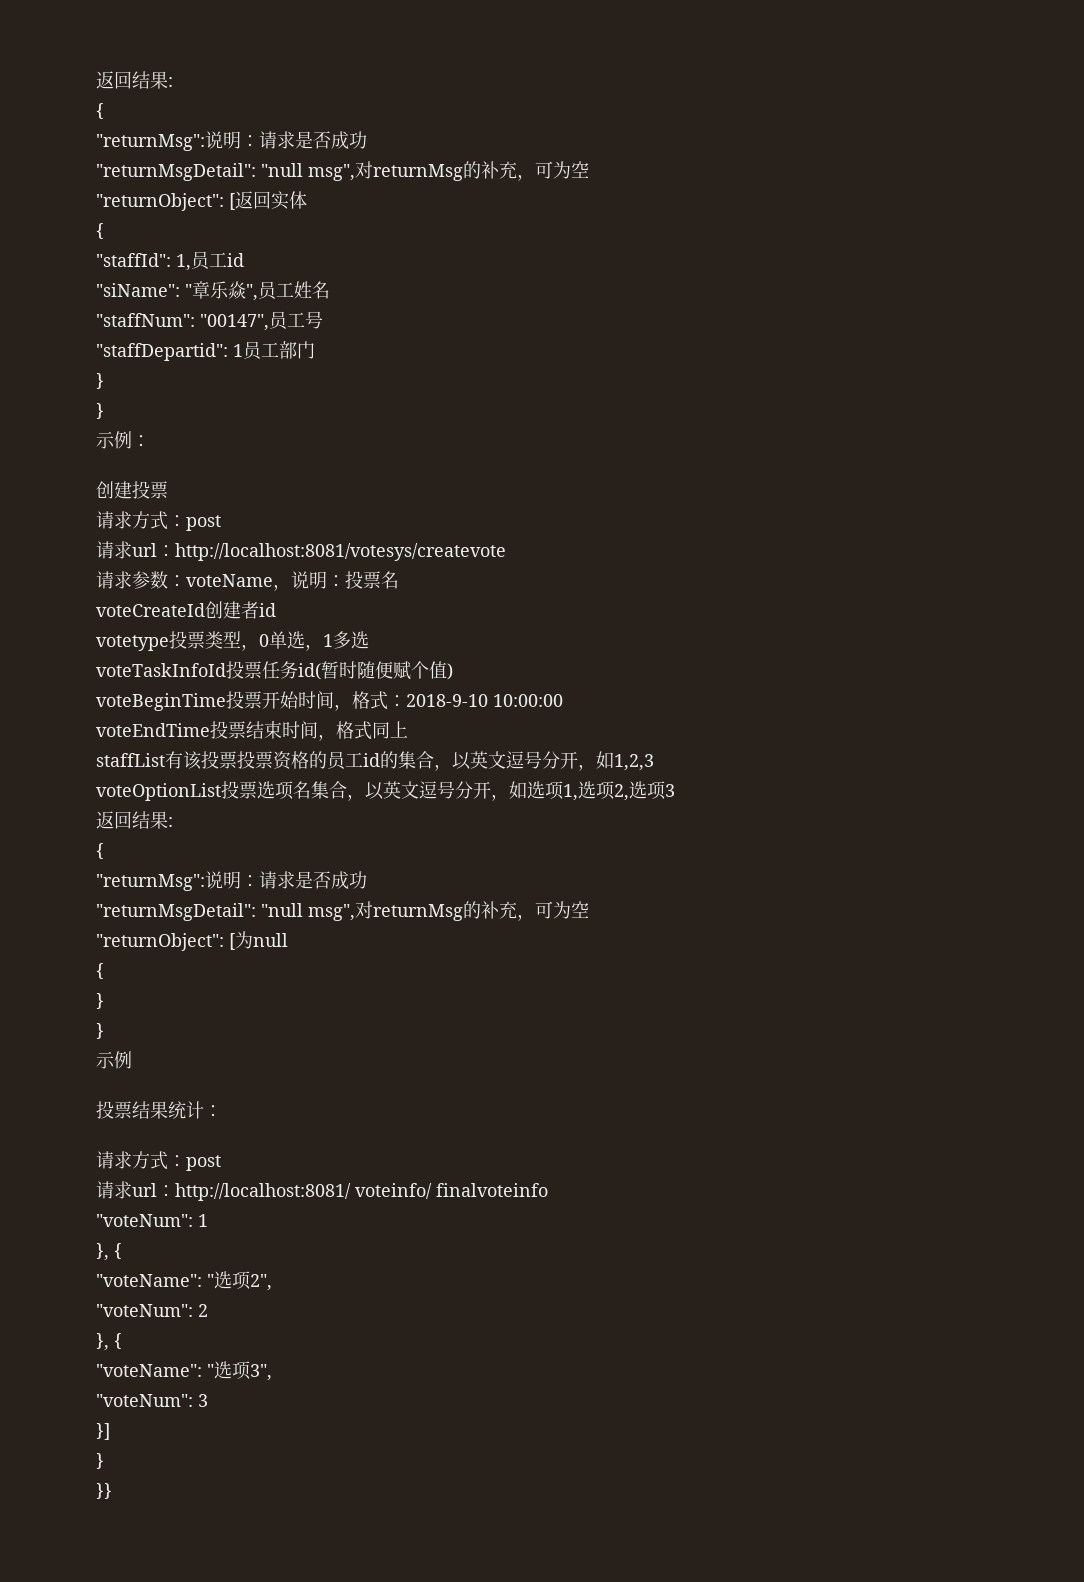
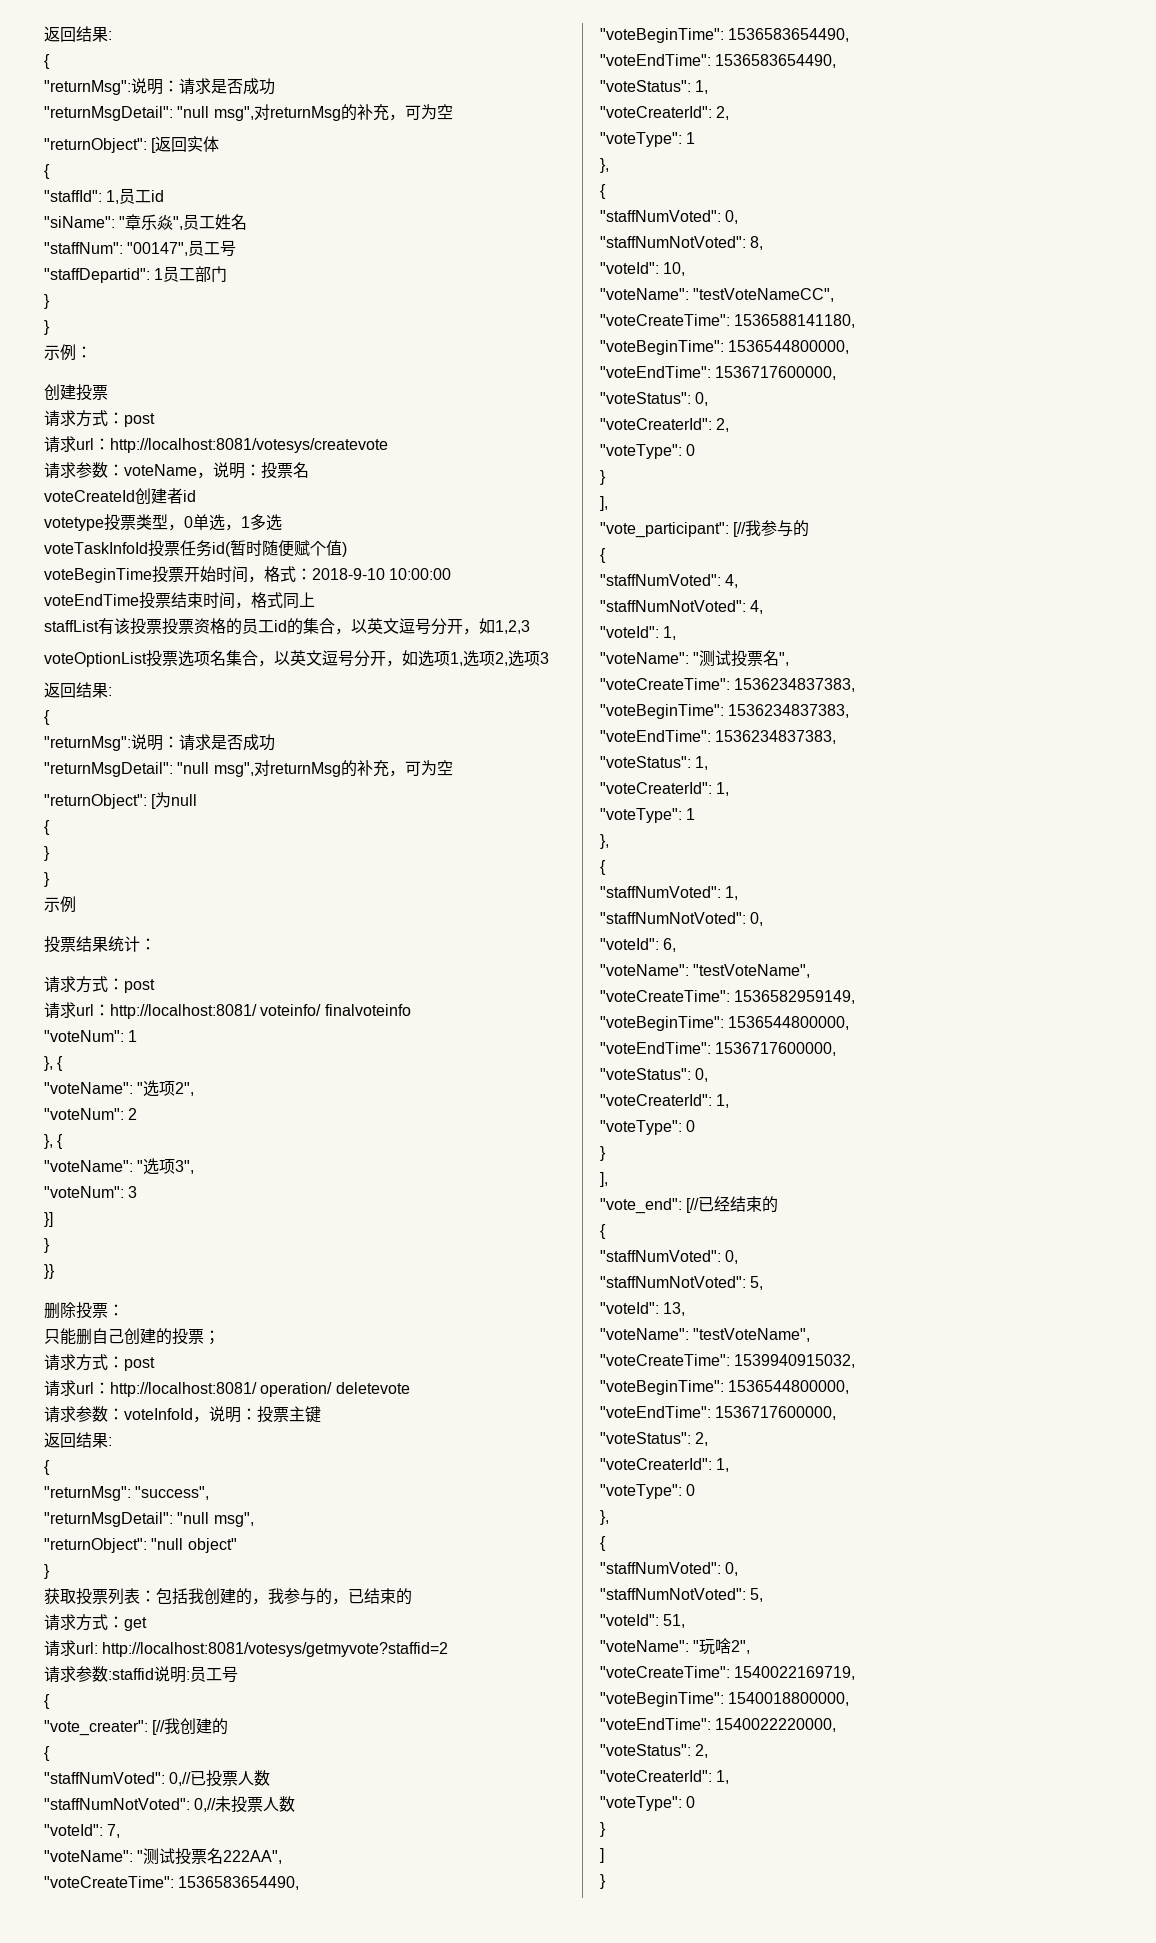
(112, 1491) none -> [44,1302,124,1319] [44,1328,220,1345] [44,1354,155,1371] [44,1380,410,1397] [44,1406,321,1423] [44,1432,112,1448] [44,1460,50,1475] [44,1486,210,1501] [44,1512,254,1527] [44,1538,237,1553] [44,1564,50,1579] [44,1588,412,1605] [44,1614,147,1631] [44,1640,449,1657] [44,1666,238,1683] [44,1694,50,1709] [44,1718,229,1736] [44,1746,50,1761] [44,1770,271,1787] [44,1796,296,1813] [44,1824,121,1838] [44,1848,283,1865] [44,1876,300,1890] [600,28,850,43] [600,54,837,68] [600,80,709,94] [600,106,730,120] [600,132,696,147] [600,158,609,173] [600,184,606,199] [600,210,739,224] [600,236,764,250] [600,262,686,276] [600,288,835,302] [600,314,856,328] [600,340,850,355] [600,366,837,380] [600,392,709,406] [600,418,730,432] [600,444,696,459] [600,470,606,485] [600,496,608,511] [600,520,810,538] [600,548,606,563] [600,574,739,588] [600,600,764,614] [600,626,677,640] [600,650,790,667] [600,678,856,692] [600,704,850,719] [600,730,837,744] [600,756,709,770] [600,782,730,796] [600,808,696,823] [600,834,609,849] [600,860,606,875] [600,886,739,900] [600,912,764,926] [600,938,677,952] [600,964,811,978] [600,990,856,1004] [600,1016,850,1031] [600,1042,837,1056] [600,1068,709,1082] [600,1094,730,1108] [600,1120,696,1135] [600,1146,606,1161] [600,1172,608,1187] [600,1196,779,1214] [600,1224,606,1239] [600,1250,739,1264] [600,1276,764,1290] [600,1302,686,1316] [600,1328,811,1342] [600,1354,856,1368] [600,1380,850,1395] [600,1406,837,1420] [600,1432,709,1446] [600,1458,730,1472] [600,1484,696,1499] [600,1510,609,1525] [600,1536,606,1551] [600,1562,739,1576] [600,1588,764,1602] [600,1614,686,1628] [600,1638,751,1655] [600,1666,856,1680] [600,1692,850,1707] [600,1718,837,1732] [600,1744,709,1758] [600,1770,730,1784] [600,1796,696,1811] [600,1822,606,1837] [600,1848,604,1863] [600,1874,606,1889] // 删除投票： // 只能删自己创建的投票； // 请求方式：post // 请求url：http://localhost:8081/ operation/ deletevote // 请求参数：voteInfoId，说明：投票主键 // 返回结果: // { // "returnMsg": "success", // "returnMsgDetail": "null msg", // "returnObject": "null object" // } // 获取投票列表：包括我创建的，我参与的，已结束的 // 请求方式：get // 请求url: http://localhost:8081/votesys/getmyvote?staffid=2 // 请求参数:staffid说明:员工号 // { // "vote_creater": [//我创建的 // { // "staffNumVoted": 0,//已投票人数 // "staffNumNotVoted": 0,//未投票人数 // "voteId": 7, // "voteName": "测试投票名222AA", // "voteCreateTime": 1536583654490, // "voteBeginTime": 1536583654490, // "voteEndTime": 1536583654490, // "voteStatus": 1, // "voteCreaterId": 2, // "voteType": 1 // }, // { // "staffNumVoted": 0, // "staffNumNotVoted": 8, // "voteId": 10, // "voteName": "testVoteNameCC", // "voteCreateTime": 1536588141180, // "voteBeginTime": 1536544800000, // "voteEndTime": 1536717600000, // "voteStatus": 0, // "voteCreaterId": 2, // "voteType": 0 // } // ], // "vote_participant": [//我参与的 // { // "staffNumVoted": 4, // "staffNumNotVoted": 4, // "voteId": 1, // "voteName": "测试投票名", // "voteCreateTime": 1536234837383, // "voteBeginTime": 1536234837383, // "voteEndTime": 1536234837383, // "voteStatus": 1, // "voteCreaterId": 1, // "voteType": 1 // }, // { // "staffNumVoted": 1, // "staffNumNotVoted": 0, // "voteId": 6, // "voteName": "testVoteName", // "voteCreateTime": 1536582959149, // "voteBeginTime": 1536544800000, // "voteEndTime": 1536717600000, // "voteStatus": 0, // "voteCreaterId": 1, // "voteType": 0 // } // ], // "vote_end": [//已经结束的 // { // "staffNumVoted": 0, // "staffNumNotVoted": 5, // "voteId": 13, // "voteName": "testVoteName", // "voteCreateTime": 1539940915032, // "voteBeginTime": 1536544800000, // "voteEndTime": 1536717600000, // "voteStatus": 2, // "voteCreaterId": 1, // "voteType": 0 // }, // { // "staffNumVoted": 0, // "staffNumNotVoted": 5, // "voteId": 51, // "voteName": "玩啥2", // "voteCreateTime": 1540022169719, // "voteBeginTime": 1540018800000, // "voteEndTime": 1540022220000, // "voteStatus": 2, // "voteCreaterId": 1, // "voteType": 0 // } // ] // }

